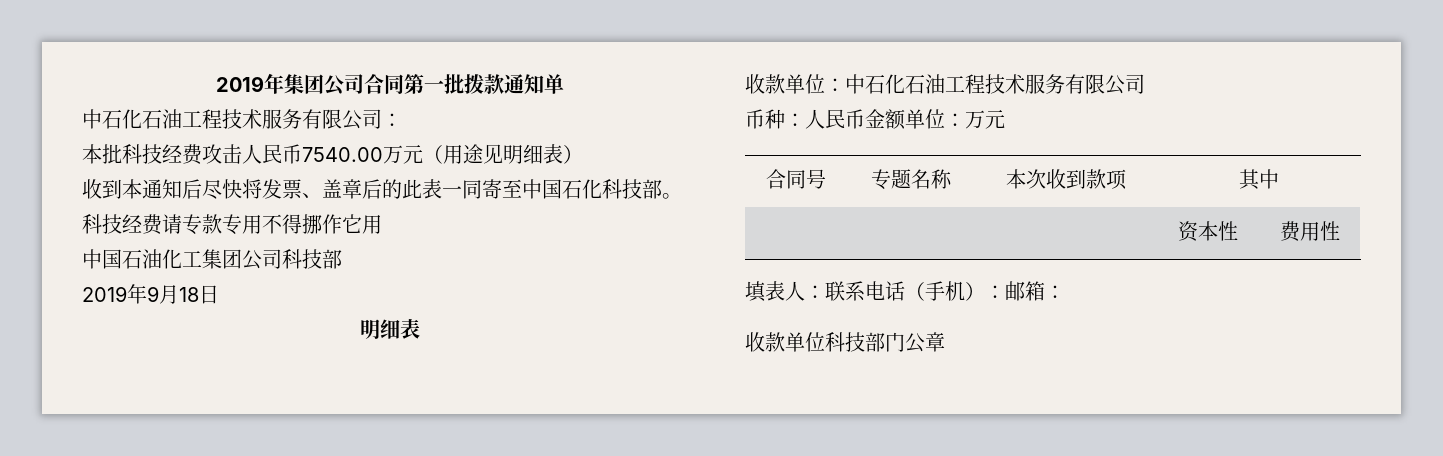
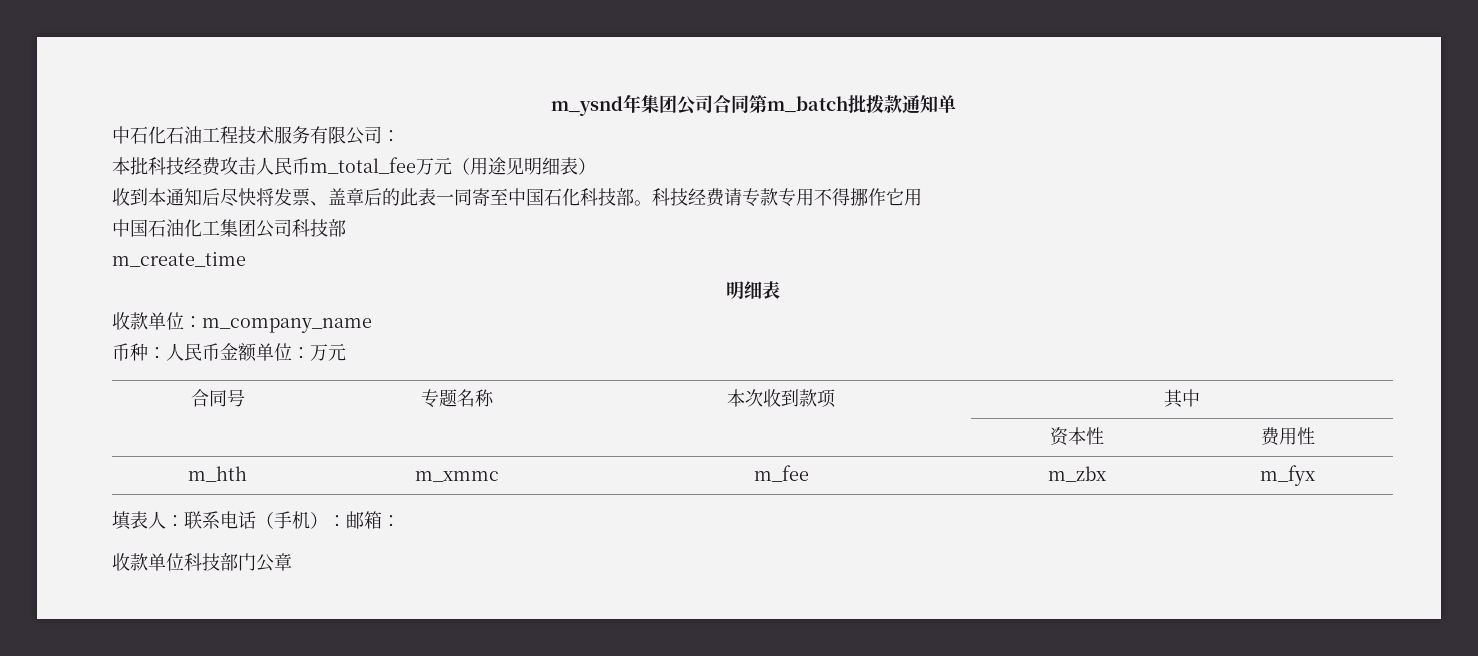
[216,76,264,92] 2019 -> [550,96,623,116] m_ysnd
[424,80,444,92] 一 -> [766,96,848,113] m_batch
[302,147,383,162] 7540.00 -> [310,157,416,174] m_total_fee
[82,284,219,304] 2019年9月18日 -> [112,251,246,267] m_create_time
[845,74,1145,95] 中石化石油工程技术服务有限公司 -> [202,318,372,333] m_company_name
(1340, 231) none -> [188,466,247,482] [414,471,499,482] [753,465,809,482] [1048,466,1106,482] [1260,465,1315,486] // m_hth | m_xmmc | m_fee | m_zbx | m_fyx

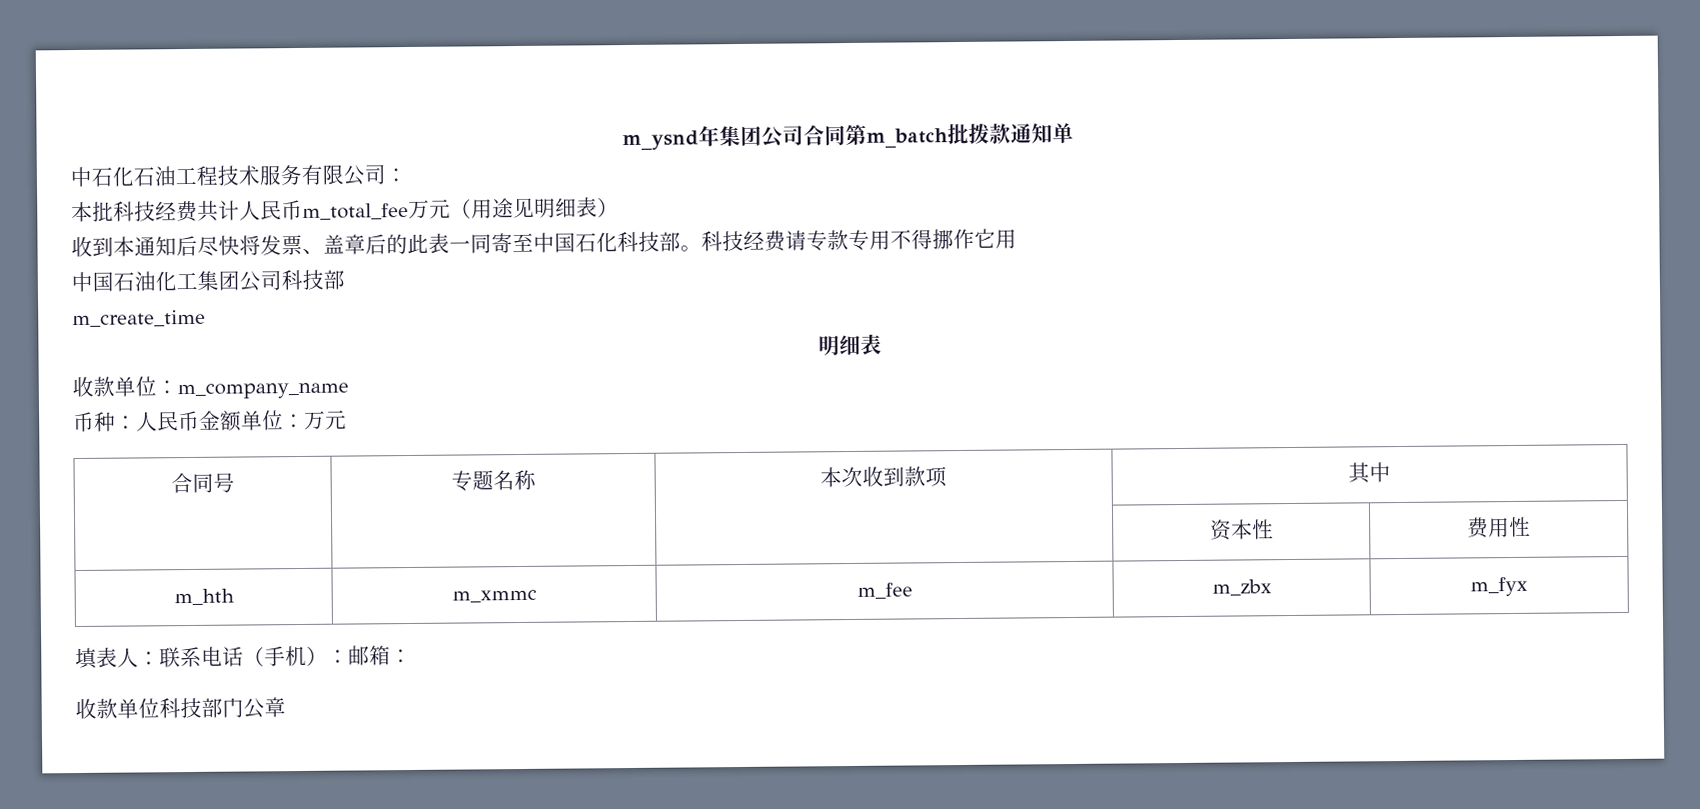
[220,157,256,175] 攻击 -> [197,200,240,222] 共计

